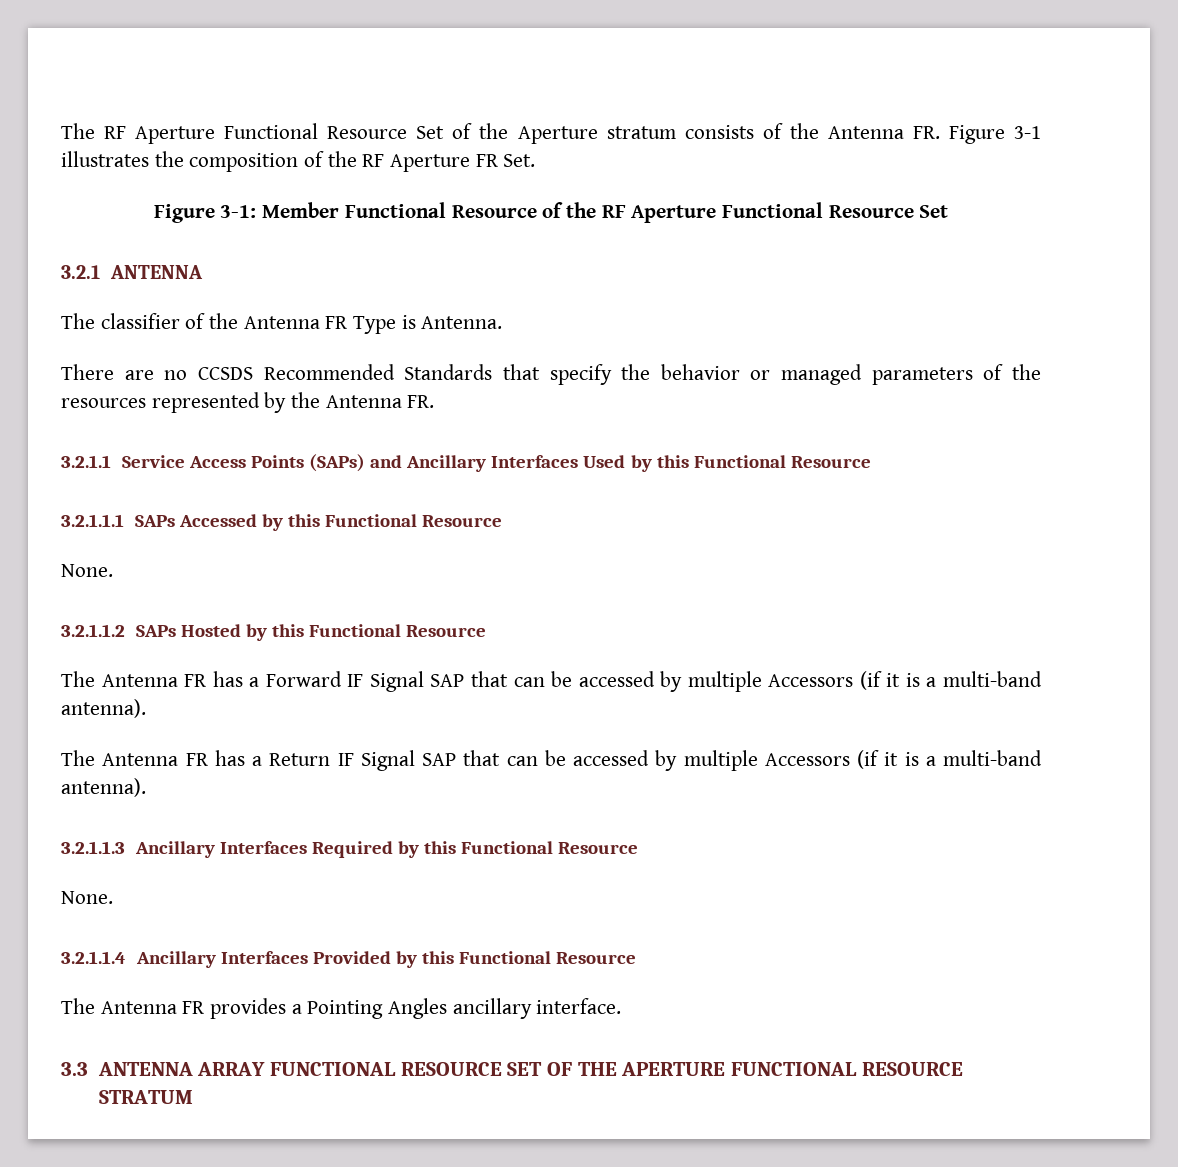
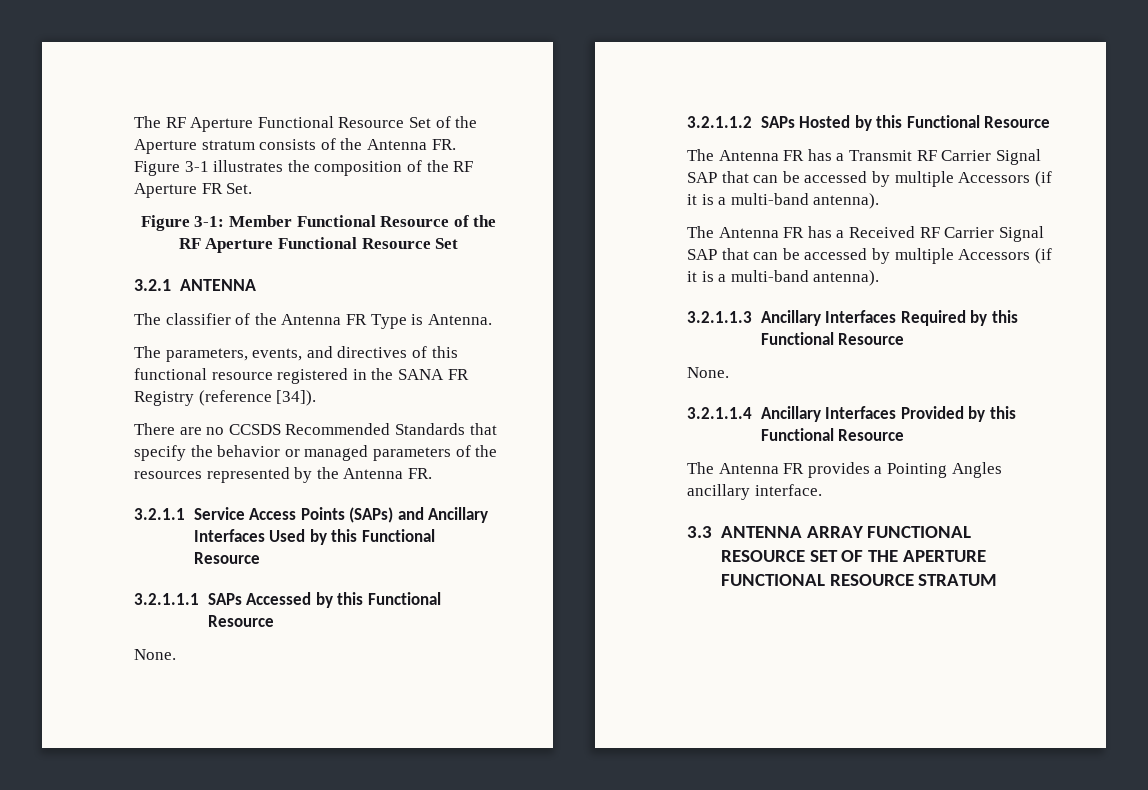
(503, 322) none -> [134,346,458,362] [134,368,469,384] [134,390,317,406] // The parameters, events, and directives of this functional resource registered in the SANA FR Registry (reference [34]).
[265,671,364,687] Forward IF -> [848,150,992,161] Transmit RF Carrier
[269,753,354,766] Return IF -> [848,226,995,238] Received RF Carrier

